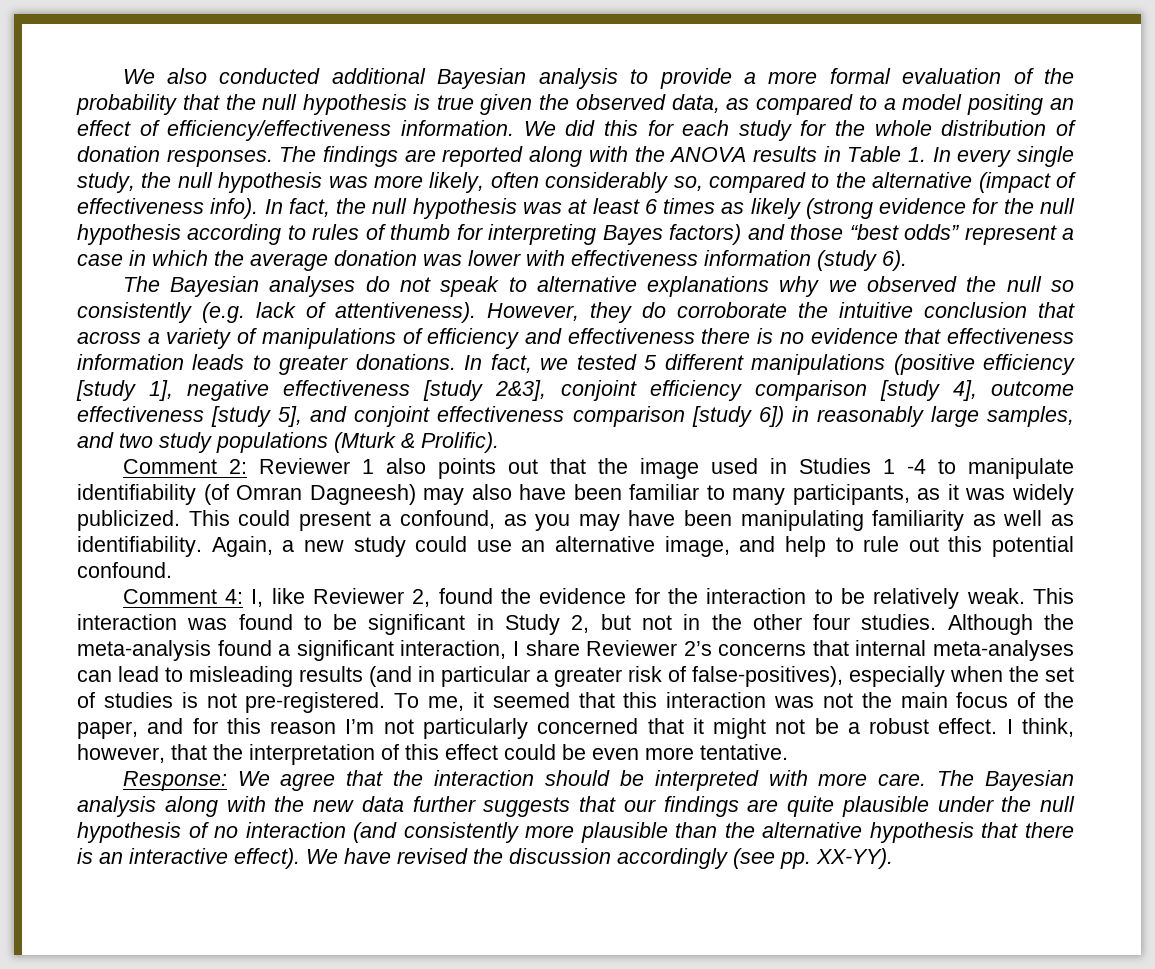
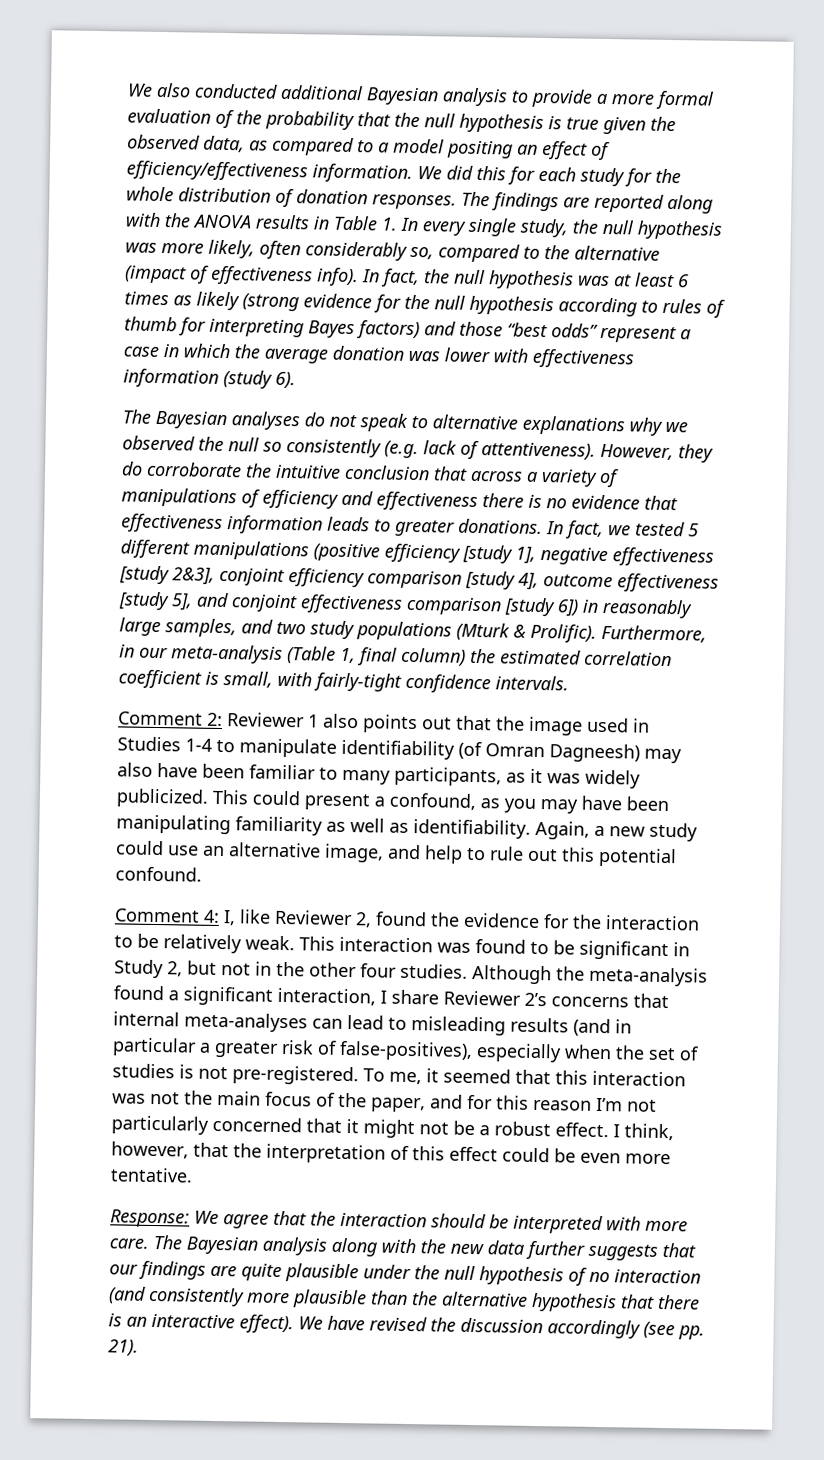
(499, 442) none -> [601,624,707,643] [119,644,672,667] [118,669,569,694] Furthermore, in our meta-analysis (Table 1, final column) the estimated correlation coefficient is small, with fairly-tight confidence intervals.
[882,459,926,474] 1 -4 -> [185,738,212,752] 1-4
[816,848,893,869] XX-YY). -> [108,1339,139,1356] 21).

